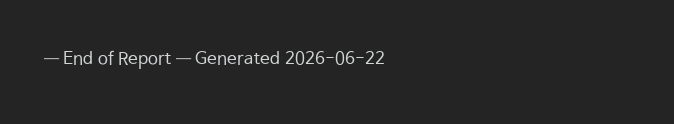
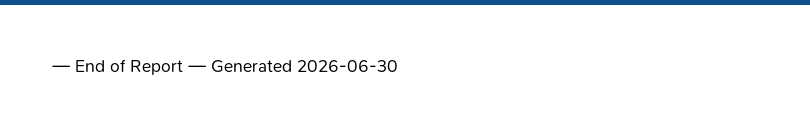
[284,51,385,65] 2026-06-22 -> [297,60,398,72] 2026-06-30

